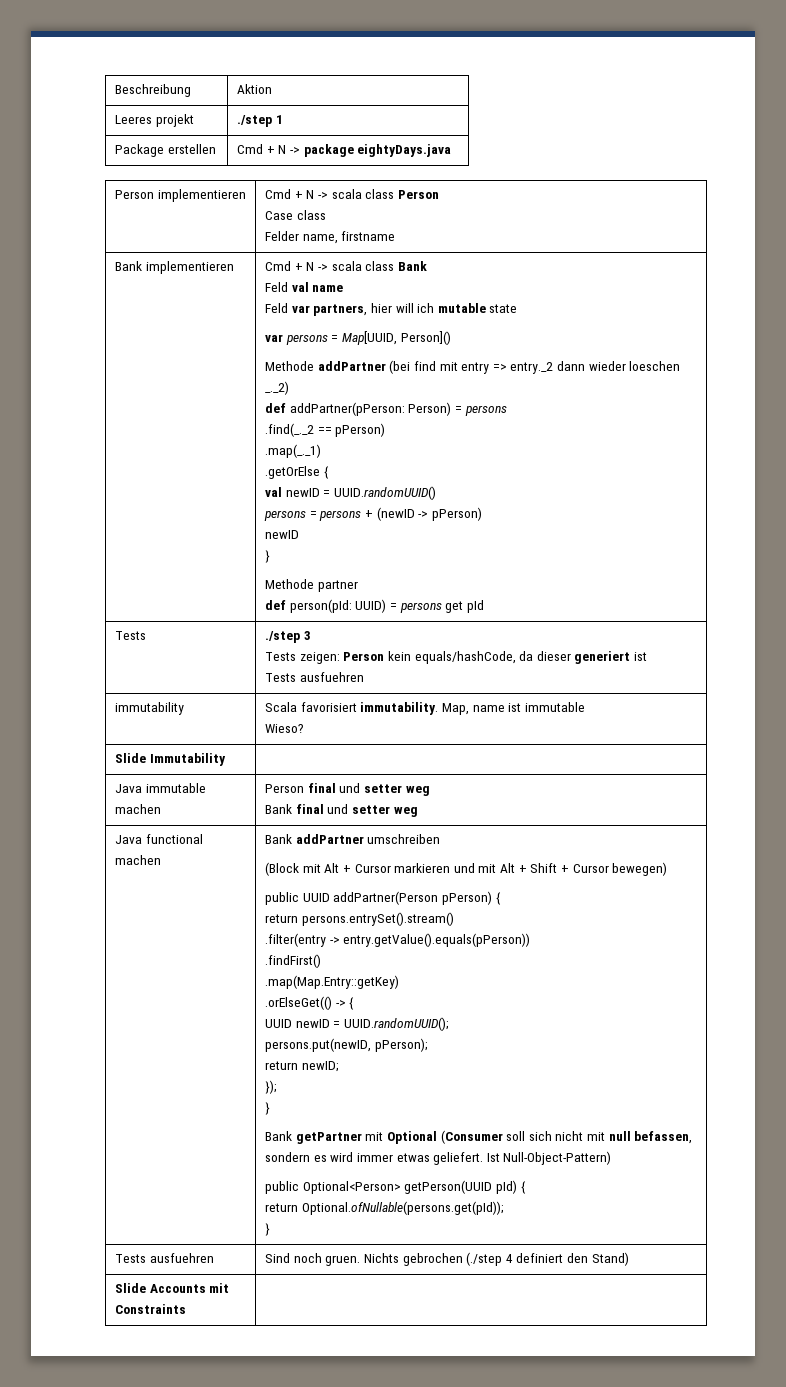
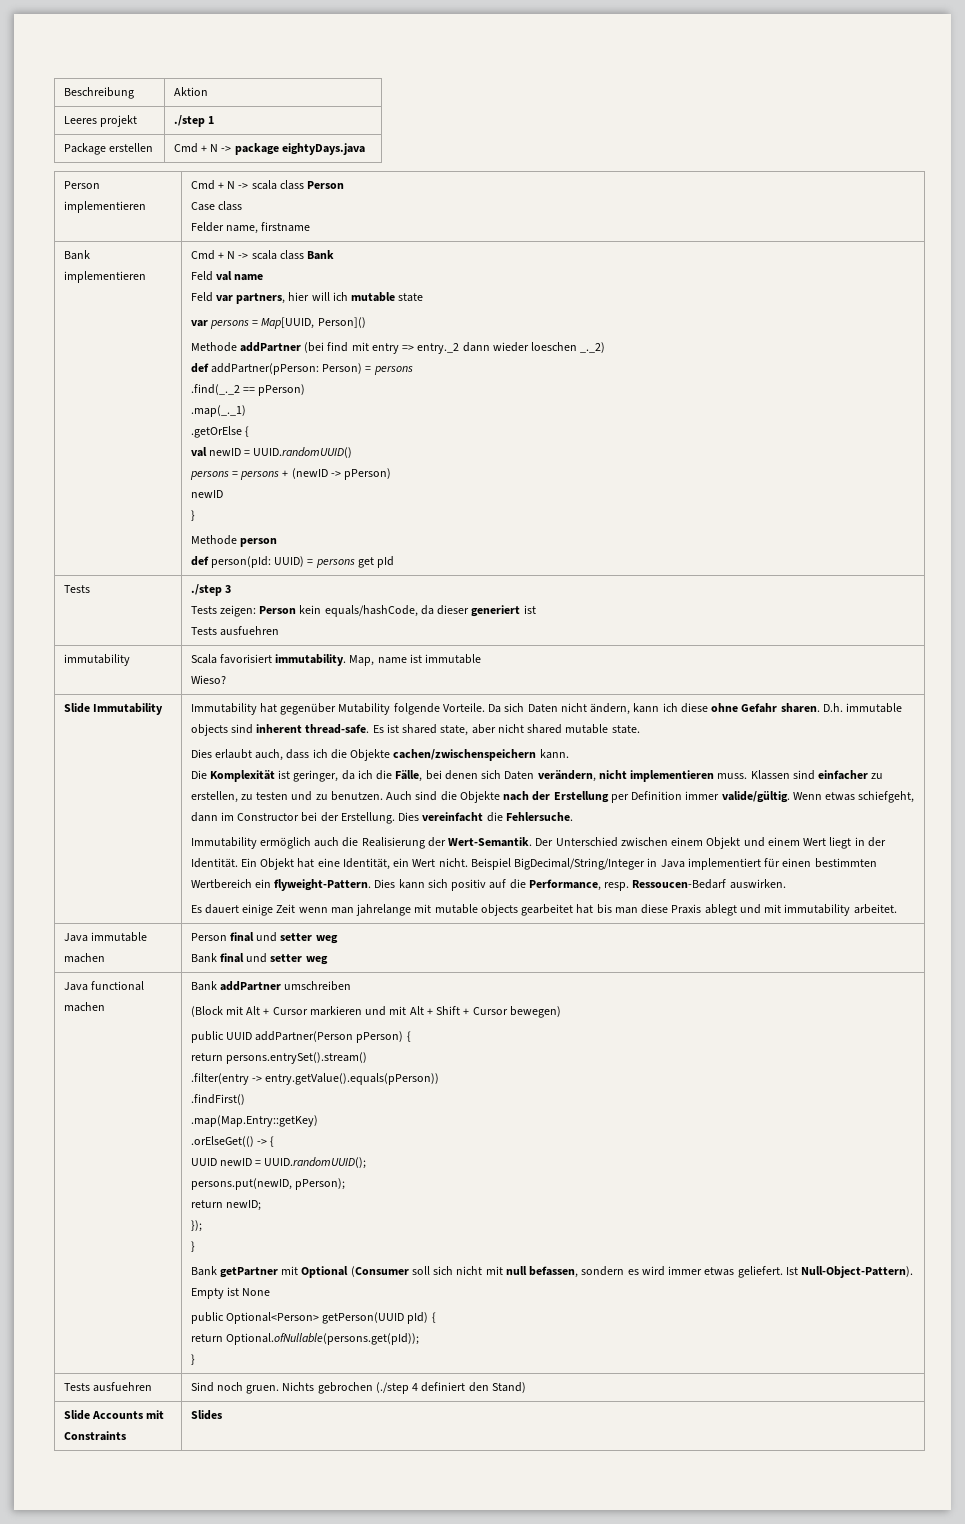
[317,580,358,592] partner -> [239,538,277,547] person
(226, 759) none -> [190,703,903,715] [190,724,640,736] [190,749,569,761] [190,770,884,782] [190,791,915,803] [190,812,573,824] [190,837,886,849] [190,858,877,870] [190,879,786,891] [190,904,897,916] Immutability hat gegenüber Mutability folgende Vorteile. Da sich Daten nicht ändern, kann ich diese ohne Gefahr sharen. D.h. immutable objects sind inherent thread-safe. Es ist shared state, aber nicht shared mutable state. // Dies erlaubt auch, dass ich die Objekte cachen/zwischenspeichern kann. // Die Komplexität ist geringer, da ich die Fälle, bei denen sich Daten verändern, nicht implementieren muss. Klassen sind einfacher zu erstellen, zu testen und zu benutzen. Auch sind die Objekte nach der Erstellung per Definition immer valide/gültig. Wenn etwas schiefgeht, dann im Constructor bei der Erstellung. Dies vereinfacht die Fehlersuche. // Immutability ermöglich auch die Realisierung der Wert-Semantik. Der Unterschied zwischen einem Objekt und einem Wert liegt in der Identität. Ein Objekt hat eine Identität, ein Wert nicht. Beispiel BigDecimal/String/Integer in Java implementiert für einen bestimmten Wertbereich ein flyweight-Pattern. Dies kann sich positiv auf die Performance, resp. Ressoucen-Bedarf auswirken. // Es dauert einige Zeit wenn man jahrelange mit mutable objects gearbeitet hat bis man diese Praxis ablegt und mit immutability arbeitet.
[503,1151,612,1165] Null-Object-Pattern) -> [801,1266,914,1278] [190,1287,271,1299] Null-Object-Pattern). Empty ist None
(186, 1309) none -> [190,1410,222,1420] Slides

